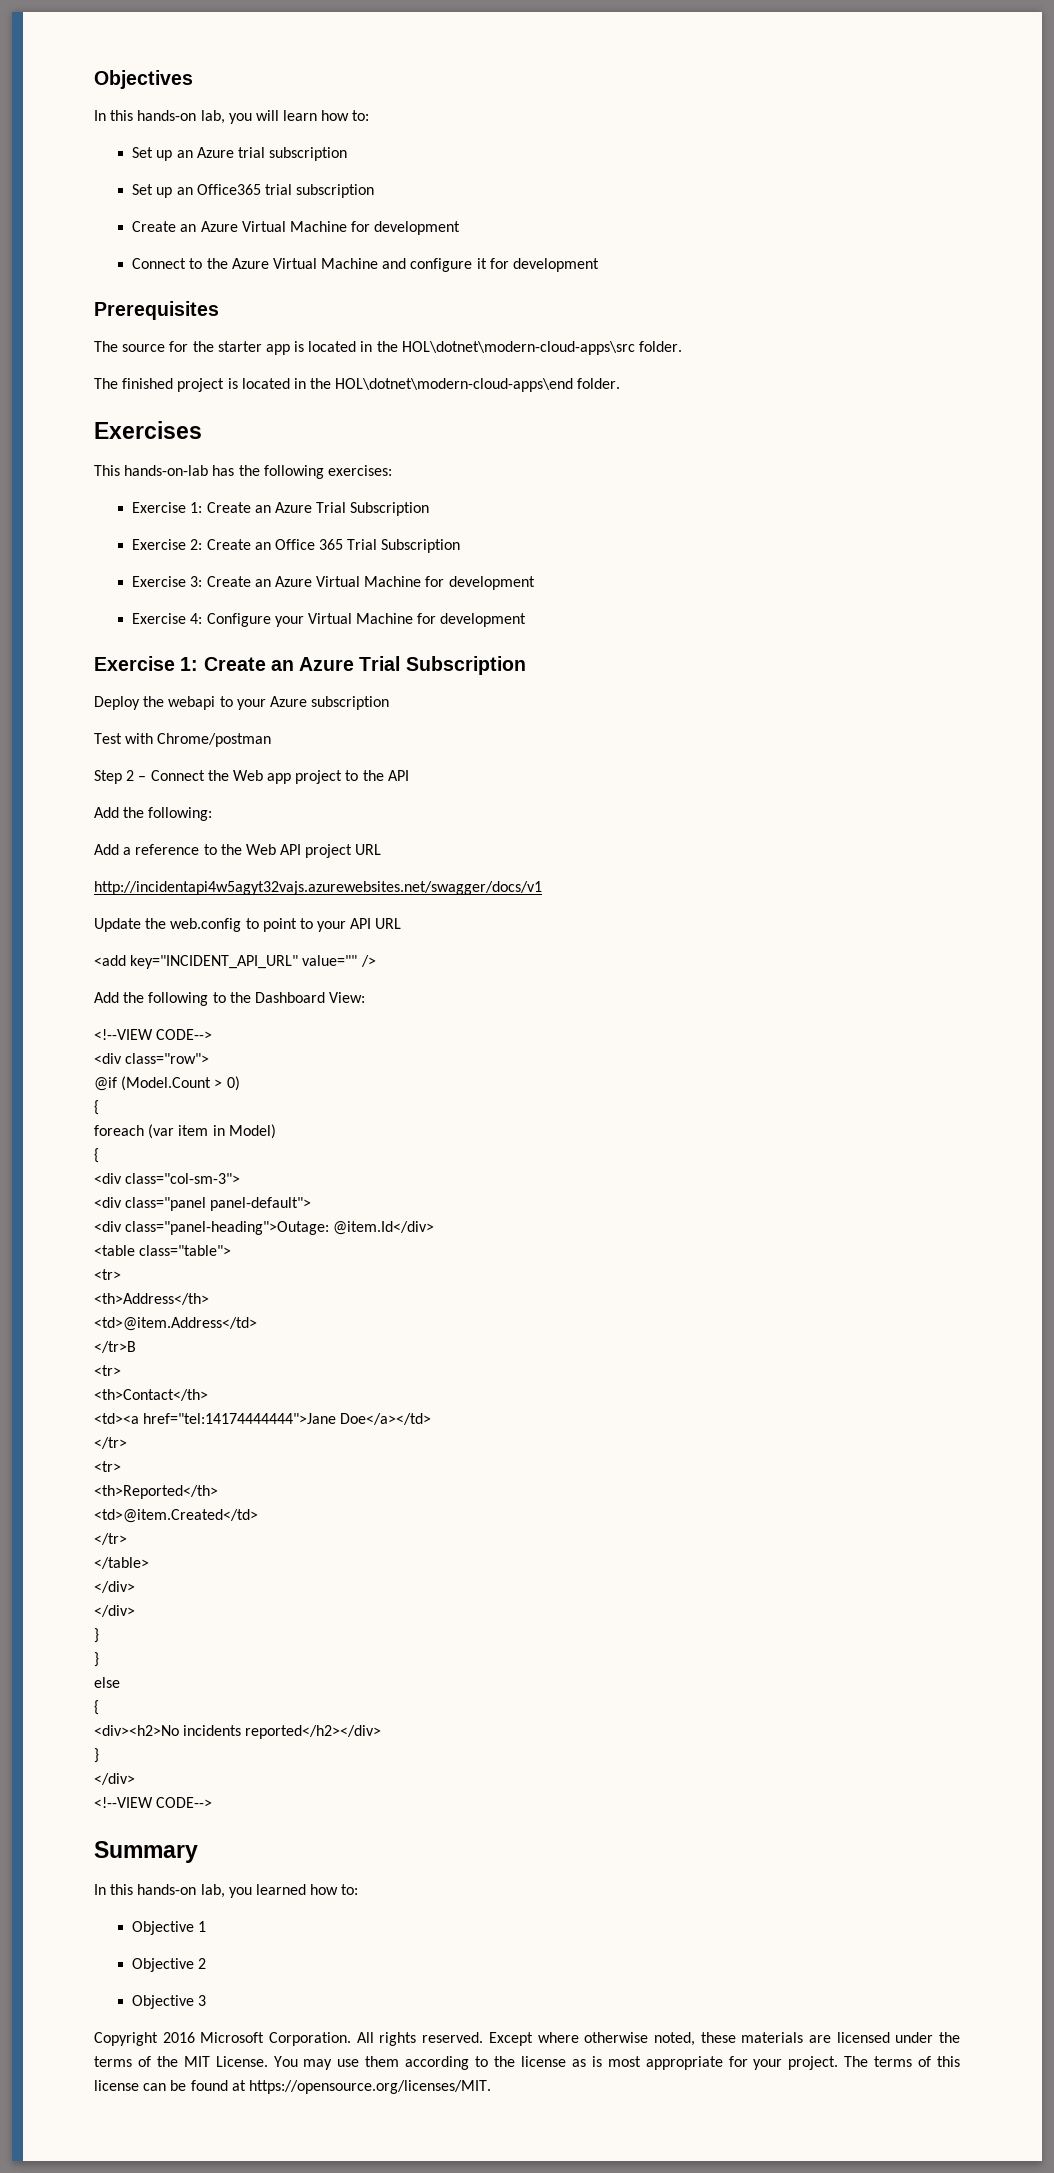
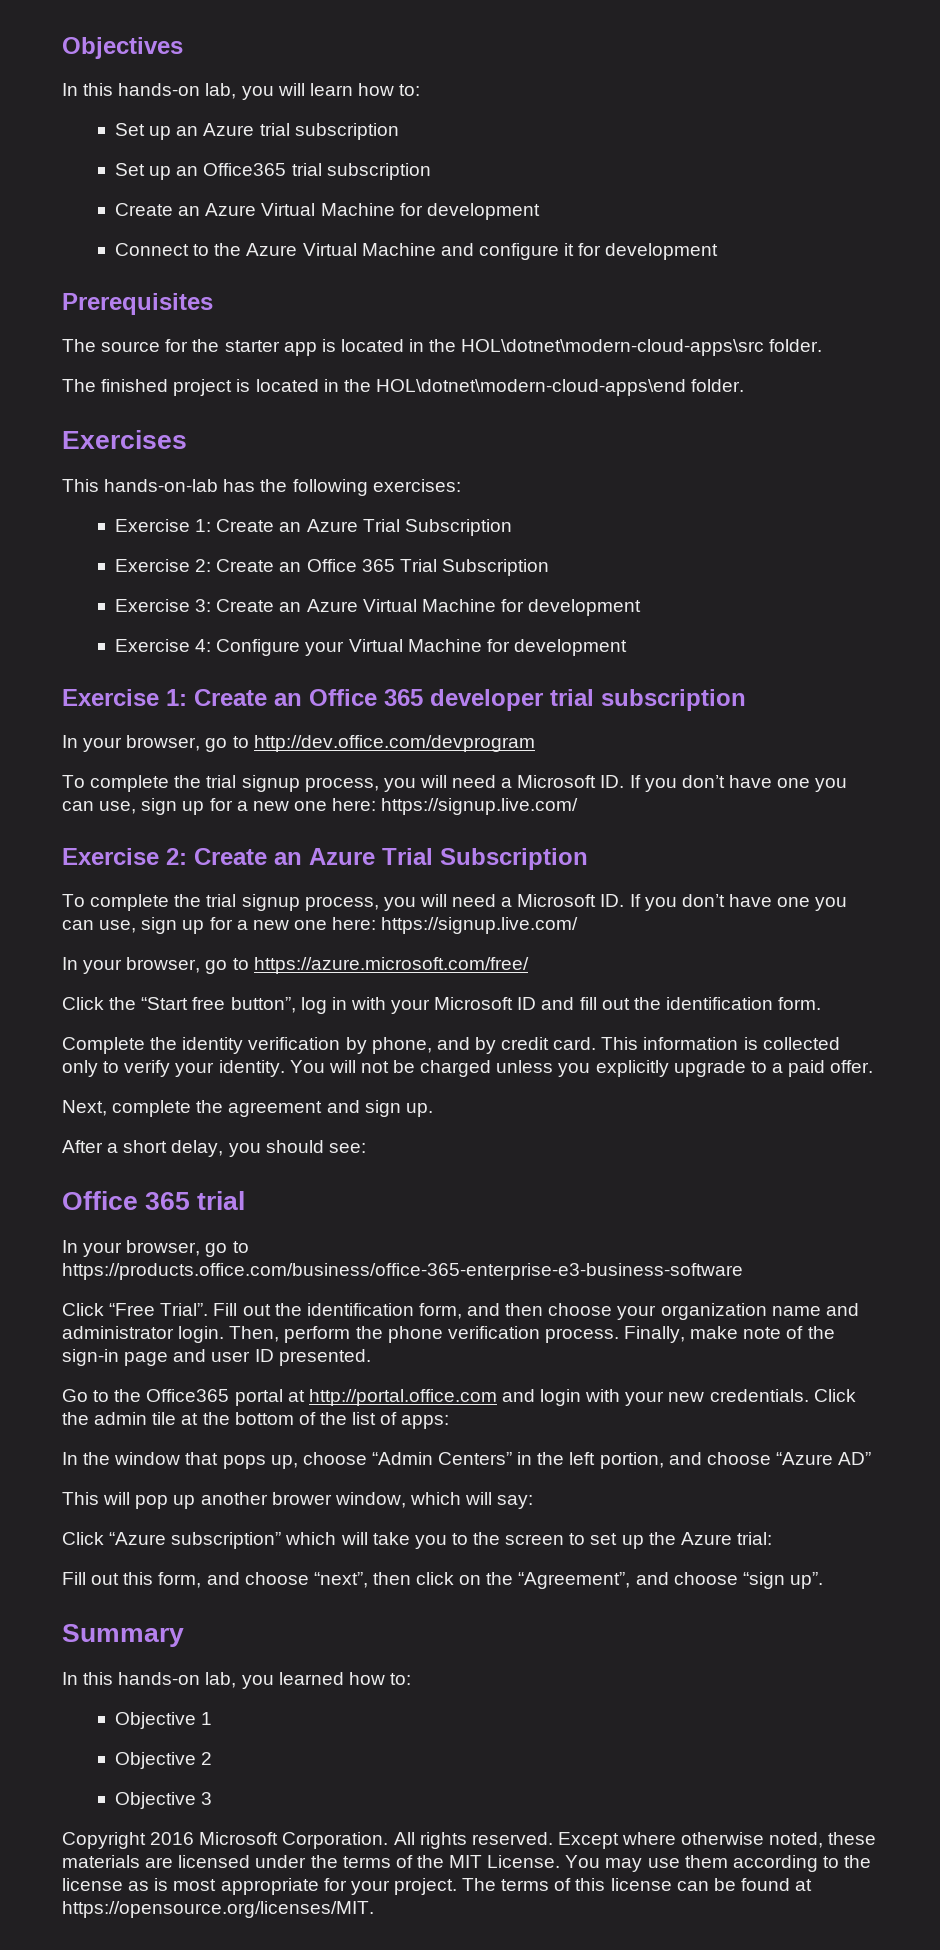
[299,656,526,675] [94,696,390,710] [94,733,272,747] [94,770,409,784] [94,807,213,821] [94,844,382,858] [94,881,542,895] [94,918,402,932] [94,955,376,969] [94,992,366,1006] [94,1029,213,1040] [94,1053,210,1064] [94,1076,240,1091] [94,1100,99,1115] [94,1124,276,1139] [94,1148,99,1163] [94,1173,241,1184] [94,1197,312,1211] [94,1221,435,1235] [94,1245,232,1256] [94,1269,121,1280] [94,1293,209,1305] [94,1317,257,1331] [94,1341,136,1353] [94,1365,121,1376] [94,1389,208,1401] [94,1413,432,1425] [94,1437,127,1449] [94,1461,121,1472] [94,1485,218,1499] [94,1509,258,1523] [94,1533,127,1545] [94,1557,149,1569] [94,1581,135,1593] [94,1605,135,1617] [94,1628,99,1643] [94,1652,99,1667] [94,1677,120,1688] [94,1700,99,1715] [94,1725,382,1739] [94,1748,99,1763] [94,1773,135,1785] [94,1797,213,1808] Azure Trial Subscription // Deploy the webapi to your Azure subscription // Test with Chrome/postman // Step 2 – Connect the Web app project to the API // Add the following: // Add a reference to the Web API project URL // http://incidentapi4w5agyt32vajs.azurewebsites.net/swagger/docs/v1 // Update the web.config to point to your API URL // <add key="INCIDENT_API_URL" value="" /> // Add the following to the Dashboard View: // <!--VIEW CODE--> // <div class="row"> // @if (Model.Count > 0) // { // foreach (var item in Model) // { // <div class="col-sm-3"> // <div class="panel panel-default"> // <div class="panel-heading">Outage: @item.Id</div> // <table class="table"> // <tr> // <th>Address</th> // <td>@item.Address</td> // </tr>B // <tr> // <th>Contact</th> // <td><a href="tel:14174444444">Jane Doe</a></td> // </tr> // <tr> // <th>Reported</th> // <td>@item.Created</td> // </tr> // </table> // </div> // </div> // } // } // else // { // <div><h2>No incidents reported</h2></div> // } // </div> // <!--VIEW CODE--> -> [309,689,746,711] [62,735,535,752] [62,775,848,792] [62,798,579,815] [62,848,588,870] [62,894,848,911] [62,917,579,934] [62,957,529,974] [62,997,822,1014] [62,1037,840,1054] [62,1060,874,1077] [62,1100,433,1117] [62,1140,366,1157] [62,1191,246,1210] [62,1240,249,1257] [62,1263,743,1280] [62,1303,859,1320] [62,1326,835,1343] [62,1349,371,1366] [62,1389,856,1406] [62,1412,450,1429] [62,1452,872,1469] [62,1492,534,1509] [62,1532,772,1549] [62,1572,823,1589] Office 365 developer trial subscription // In your browser, go to http://dev.office.com/devprogram // To complete the trial signup process, you will need a Microsoft ID. If you don’t have one you can use, sign up for a new one here: https://signup.live.com/ // Exercise 2: Create an Azure Trial Subscription // To complete the trial signup process, you will need a Microsoft ID. If you don’t have one you can use, sign up for a new one here: https://signup.live.com/ // In your browser, go to https://azure.microsoft.com/free/ // Click the “Start free button”, log in with your Microsoft ID and fill out the identification form. // Complete the identity verification by phone, and by credit card. This information is collected only to verify your identity. You will not be charged unless you explicitly upgrade to a paid offer. // Next, complete the agreement and sign up. // After a short delay, you should see: // Office 365 trial // In your browser, go to https://products.office.com/business/office-365-enterprise-e3-business-software // Click “Free Trial”. Fill out the identification form, and then choose your organization name and administrator login. Then, perform the phone verification process. Finally, make note of the sign-in page and user ID presented. // Go to the Office365 portal at http://portal.office.com and login with your new credentials. Click the admin tile at the bottom of the list of apps: // In the window that pops up, choose “Admin Centers” in the left portion, and choose “Azure AD” // This will pop up another brower window, which will say: // Click “Azure subscription” which will take you to the screen to set up the Azure trial: // Fill out this form, and choose “next”, then click on the “Agreement”, and choose “sign up”.

